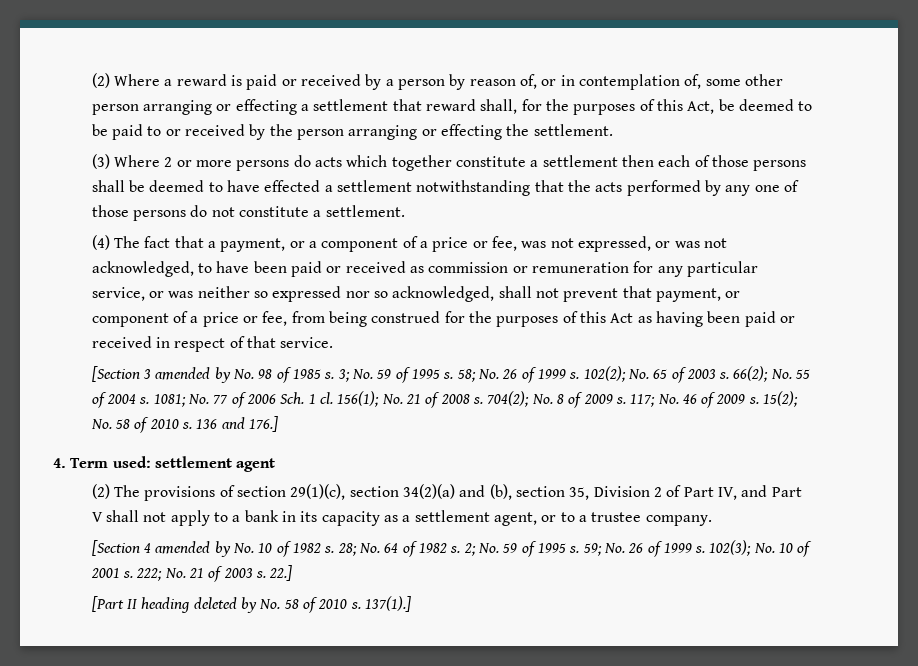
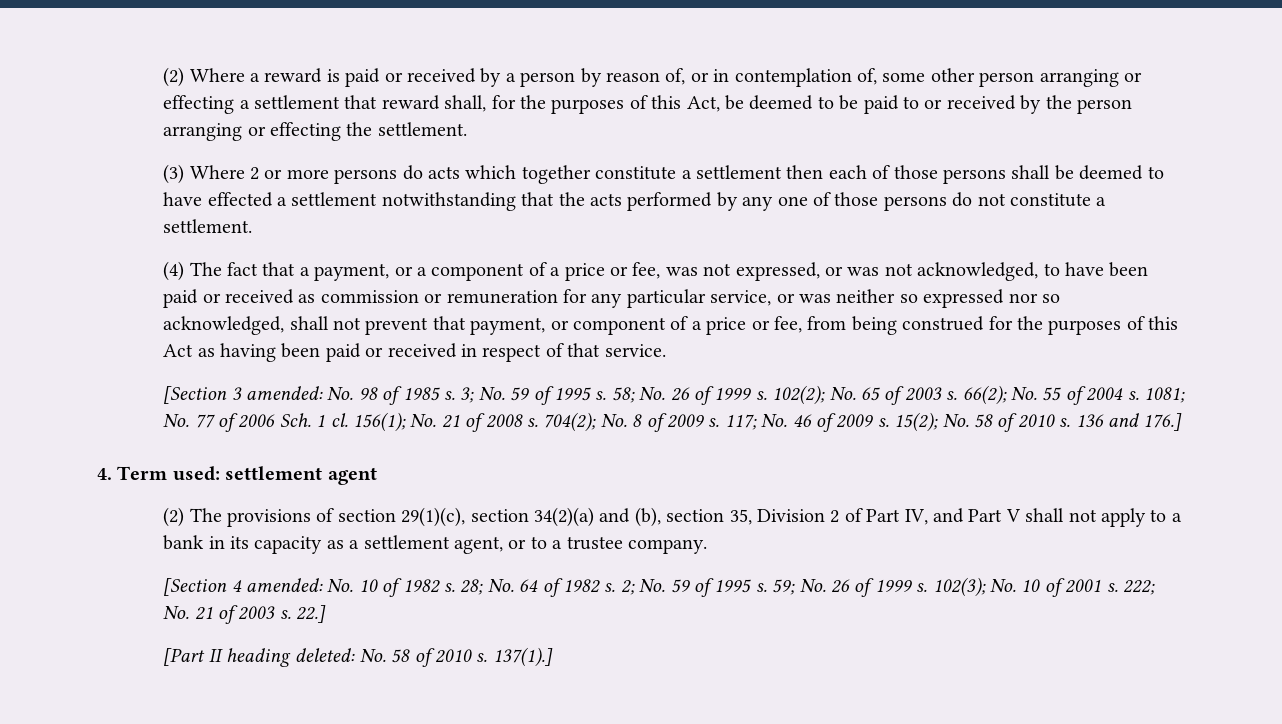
[155,367,231,383] amended by -> [245,386,323,400] amended:
[155,541,231,557] amended by -> [245,578,323,592] amended:
[193,597,258,613] deleted by -> [295,648,356,662] deleted:

